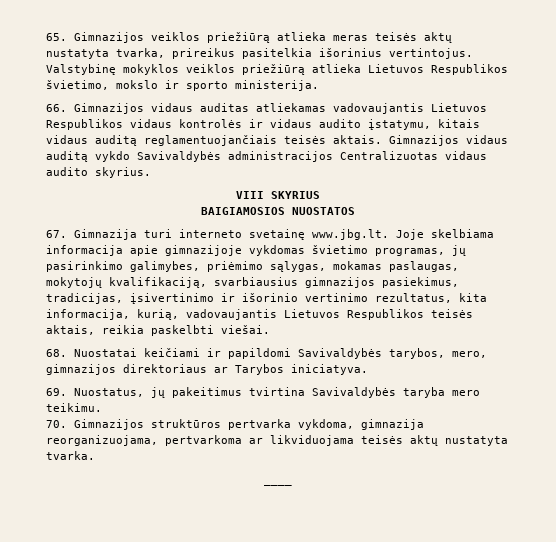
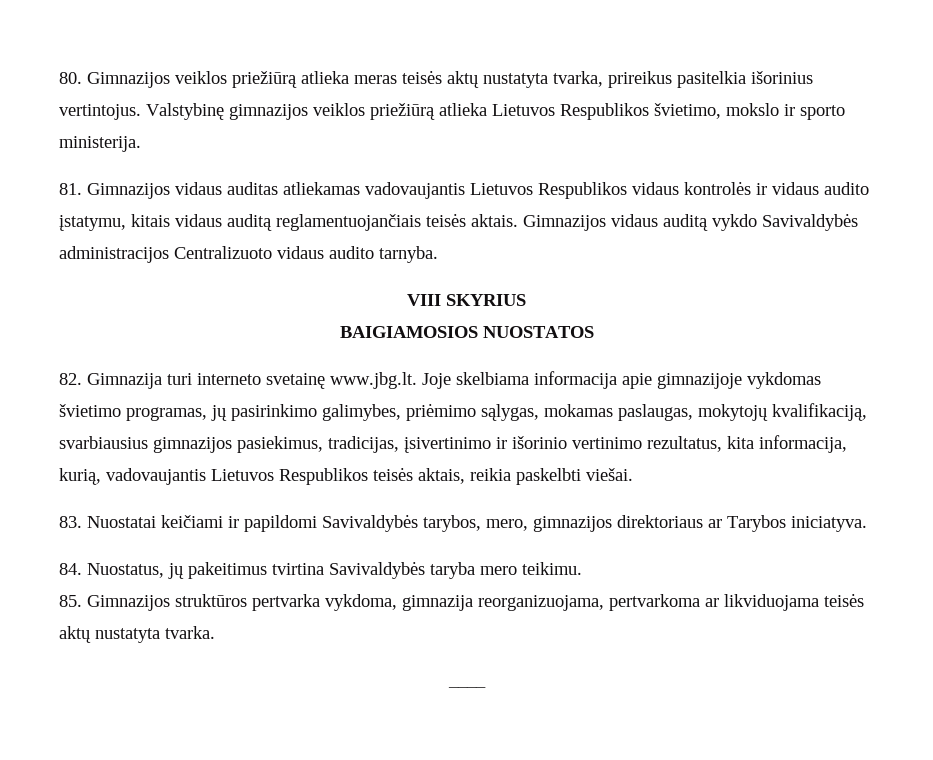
[46,33,67,41] 65. -> [59,72,82,84] 80.
[123,64,179,75] mokyklos -> [229,104,308,120] gimnazijos
[46,104,67,112] 66. -> [59,183,82,195] 81.
[340,151,487,160] [46,167,151,178] Centralizuotas vidaus audito skyrius. -> [174,246,438,263] Centralizuoto vidaus audito tarnyba.
[46,230,67,238] 67. -> [59,373,82,385] 82.
[46,349,67,357] 68. -> [59,516,82,528] 83.
[46,388,67,396] 69. -> [59,563,82,575] 84.
[46,420,67,428] 70. -> [59,595,82,607] 85.

